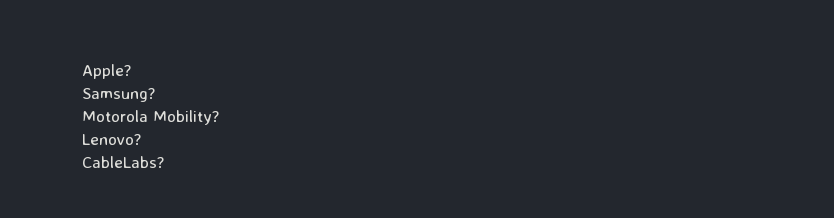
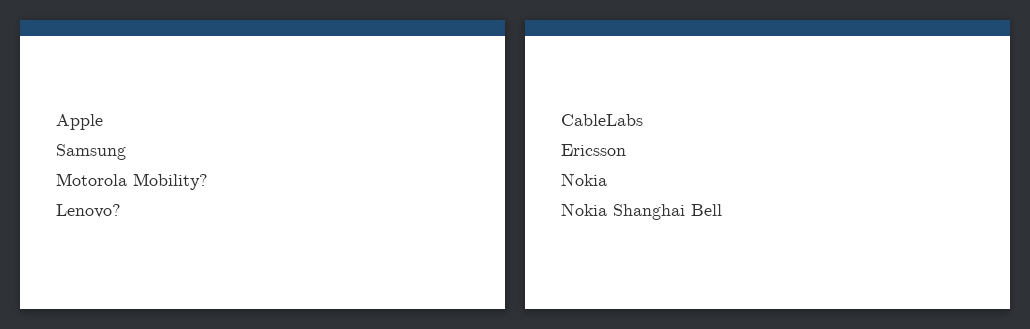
[82,64,131,79] [82,88,155,102] Apple? // Samsung? -> [56,114,103,130] [56,144,126,160] Apple // Samsung
[82,156,164,168] CableLabs? -> [561,114,643,126] [561,144,626,156] [561,173,607,186] [561,203,722,220] CableLabs // Ericsson // Nokia // Nokia Shanghai Bell

